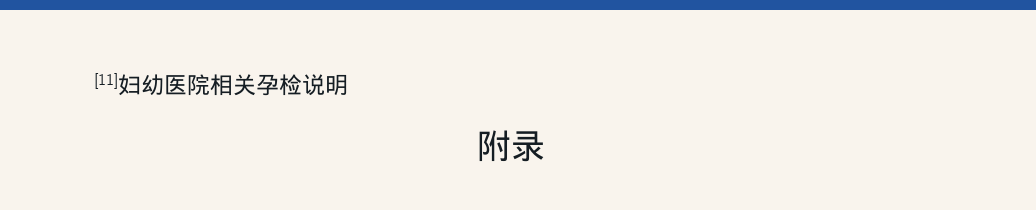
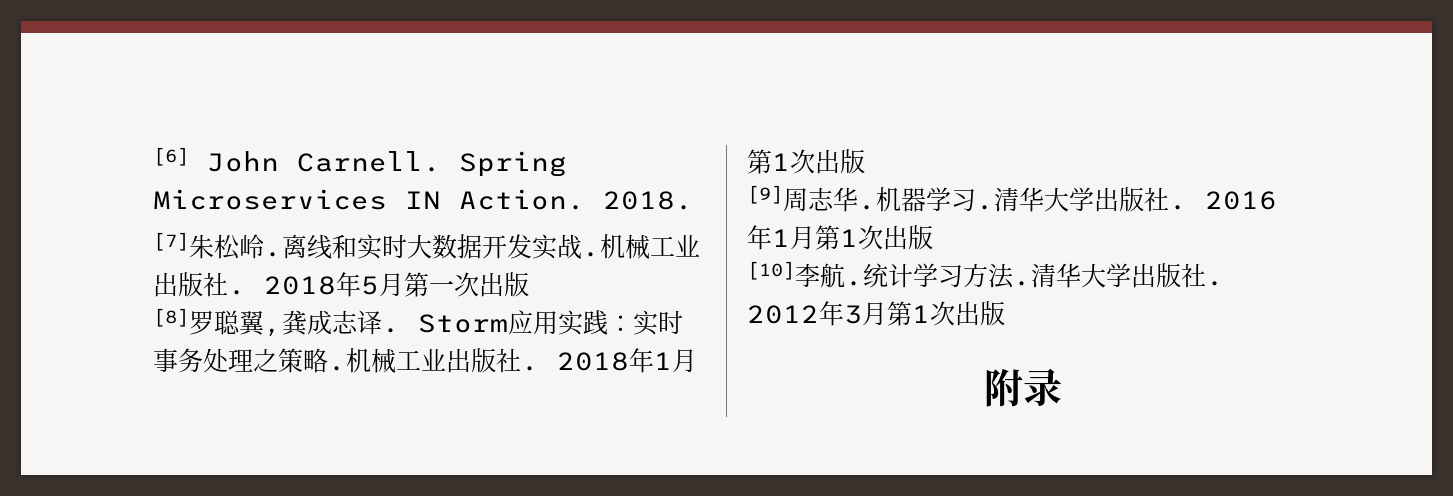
[94,73,348,96] [11]妇幼医院相关孕检说明 -> [153,147,567,177] [153,189,693,210] [153,232,700,260] [153,272,529,297] [153,308,683,337] [153,348,697,373] [747,149,865,174] [747,185,1277,212] [747,225,933,250] [747,261,1224,289] [747,301,1005,326] [6] John Carnell. Spring Microservices IN Action. 2018. // [7]朱松岭.离线和实时大数据开发实战.机械工业出版社. 2018年5月第一次出版 // [8]罗聪翼,龚成志译. Storm应用实践：实时事务处理之策略.机械工业出版社. 2018年1月第1次出版 // [9]周志华.机器学习.清华大学出版社. 2016年1月第1次出版 // [10]李航.统计学习方法.清华大学出版社. 2012年3月第1次出版

